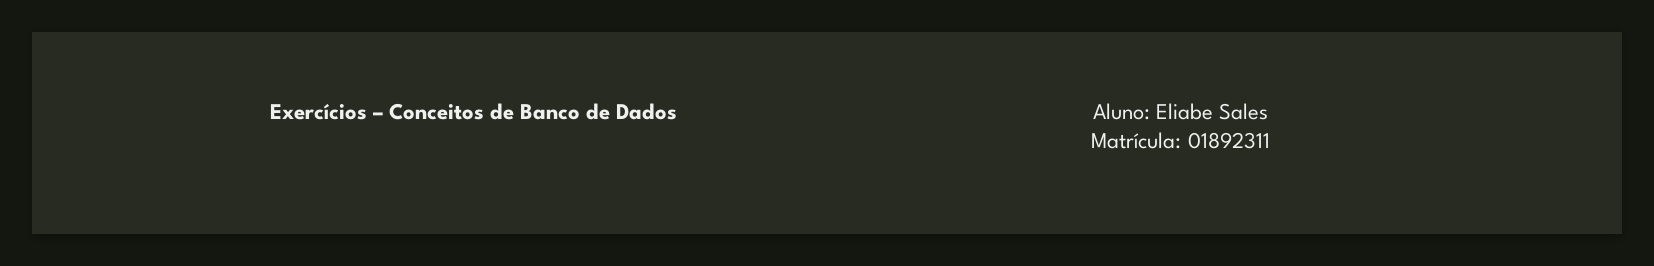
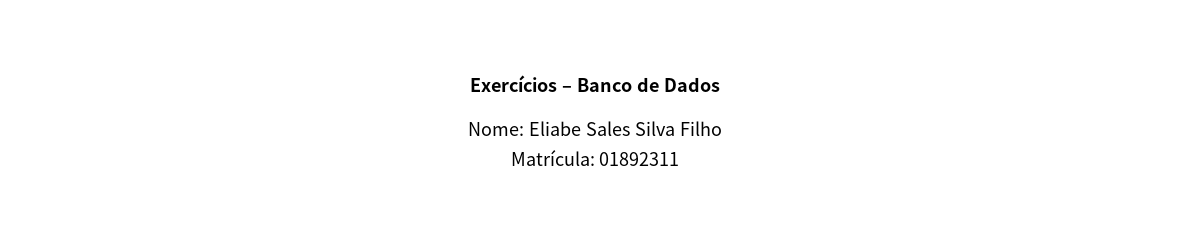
[388,103,514,120] Conceitos de -> (573, 89) none
[1092,103,1150,120] Aluno: -> [468,122,525,136] Nome:
(1269, 111) none -> [634,121,722,136] Silva Filho

